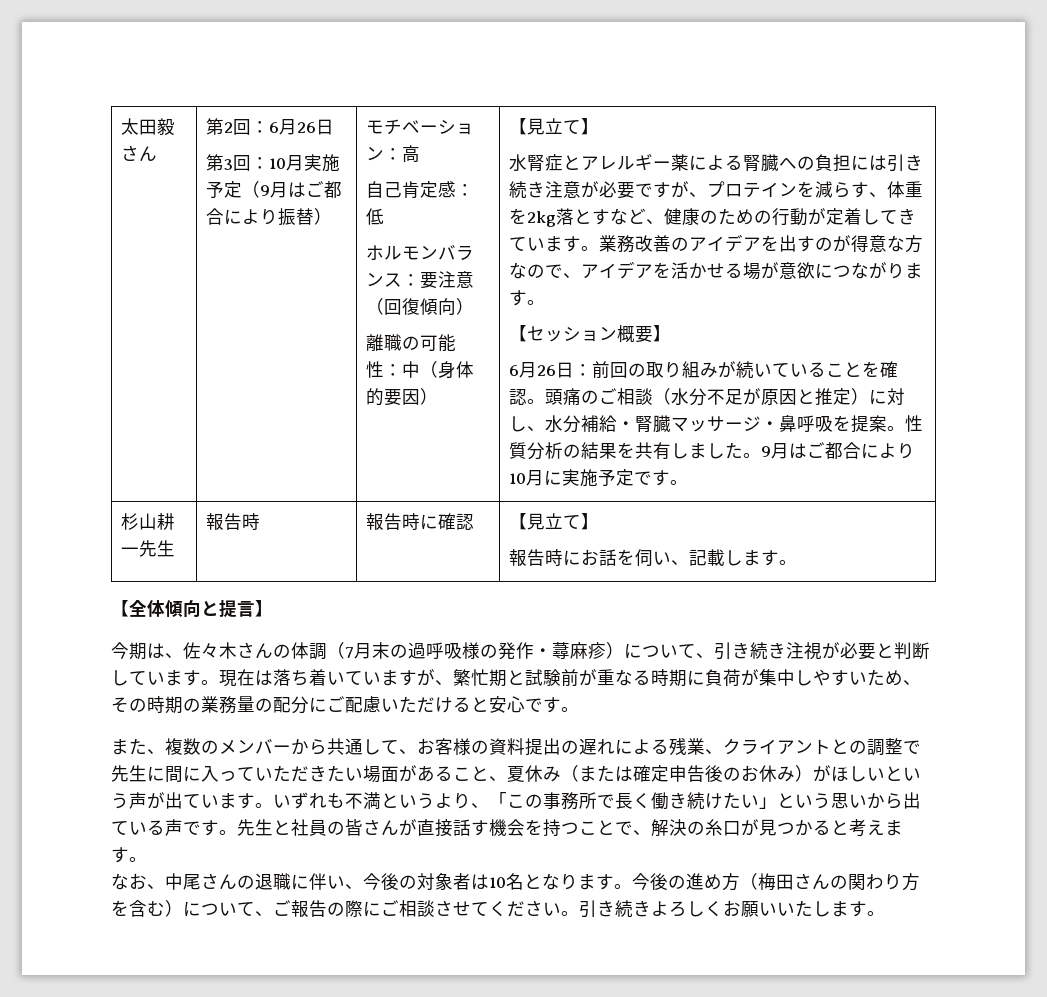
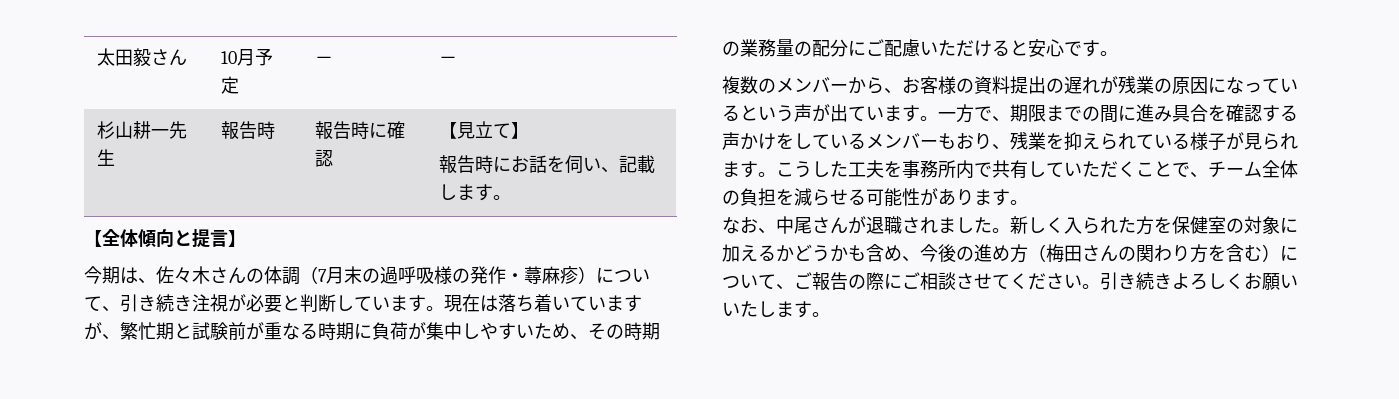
[205,118,334,135] [205,154,340,172] [205,181,342,198] [205,208,332,226] [365,119,474,135] [365,145,420,163] [365,181,474,198] [365,208,384,225] [365,245,474,261] [365,271,474,289] [365,298,474,315] [365,334,456,352] [365,361,474,379] [365,388,438,406] [508,118,599,135] [508,154,923,172] [508,181,923,199] [508,208,916,227] [508,234,923,253] [508,261,923,280] [508,290,545,306] [508,325,671,343] [508,361,898,379] [508,388,905,406] [508,415,923,433] [508,442,915,460] [508,469,688,487] 第2回：6月26日 // 第3回：10月実施予定（9月はご都合により振替） | モチベーション：高 // 自己肯定感：低 // ホルモンバランス：要注意（回復傾向） // 離職の可能性：中（身体的要因） | 【見立て】 // 水腎症とアレルギー薬による腎臓への負担には引き続き注意が必要ですが、プロテインを減らす、体重を2kg落とすなど、健康のための行動が定着してきています。業務改善のアイデアを出すのが得意な方なので、アイデアを活かせる場が意欲につながります。 // 【セッション概要】 // 6月26日：前回の取り組みが続いていることを確認。頭痛のご相談（水分不足が原因と推定）に対し、水分補給・腎臓マッサージ・鼻呼吸を提案。性質分析の結果を共有しました。9月はご都合により10月に実施予定です。 -> [221,48,274,66] [221,76,240,94] [315,56,334,64] [439,56,458,64] 10月予定 | － | －
[111,738,165,755] また、 -> (1118, 53) none
[327,738,399,755] 共通して -> (884, 85) none
[615,738,921,756] [111,765,885,783] による残業、クライアントとの調整で先生に間に入っていただきたい場面があること、夏休み（または確定申告後のお休み）がほしい -> [1100,76,1298,94] [722,105,740,121] が残業の原因になっている
[273,792,921,810] [111,819,885,837] いずれも不満というより、「この事務所で長く働き続けたい」という思いから出ている声です。先生と社員の皆さんが直接話す機会を持つことで、解決の糸口が見つかると考え -> [938,104,1298,123] [722,132,1298,151] [722,160,1298,179] [722,188,974,207] 一方で、期限までの間に進み具合を確認する声かけをしているメンバーもおり、残業を抑えられている様子が見られます。こうした工夫を事務所内で共有していただくことで、チーム全体の負担を減らせる可能性があり
[237,873,632,890] の退職に伴い、今後の対象者は10名となります。 -> [848,216,1298,235] [722,244,920,262] が退職されました。新しく入られた方を保健室の対象に加えるかどうかも含め、

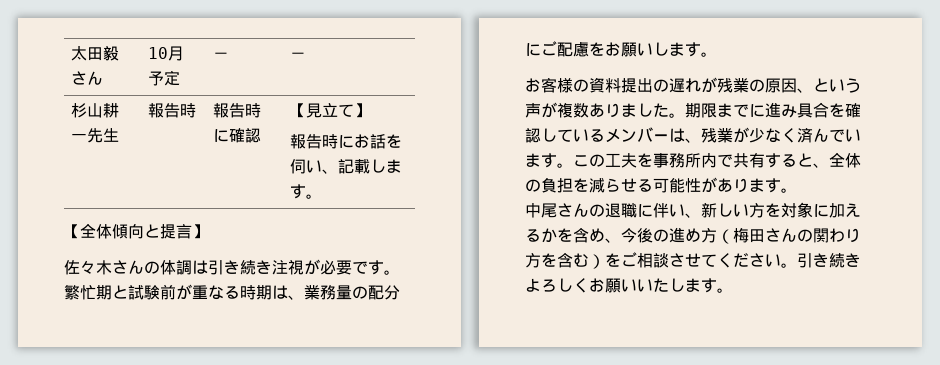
[84,266,156,284] 今期は、 -> (208, 231) none
[300,266,650,284] [84,296,120,312] （7月末の過呼吸様の発作・蕁麻疹）について、 -> [192,260,208,274] は
[282,294,642,312] [84,322,120,340] と判断しています。現在は落ち着いていますが、 -> [352,260,400,275] です。
[354,322,660,340] [722,41,740,56] に負荷が集中しやすいため、その時期の -> [272,285,304,300] は、
[920,39,1118,57] [722,76,902,94] いただけると安心です。 // 複数のメンバーから、 -> [589,42,717,57] をお願いします。 //
[1208,77,1298,94] [722,104,1010,123] になっているという声が出ています。一方で、 -> [797,78,861,93] [525,102,685,118] 、という声が複数ありました。
[1082,105,1118,123] の間 -> (749, 110) none
[1262,105,1298,122] [722,132,794,150] する声かけを -> (541, 135) none
[938,132,1298,151] もおり、残業を抑えられている様子が見られ -> [669,127,861,143] は、残業が少なく済んでい
[794,161,848,178] うした -> [589,154,605,167] の
[1028,161,1262,178] していただくことで、チーム -> [765,153,829,168] すると、
[722,217,776,234] なお、 -> (797, 190) none
[848,216,1244,235] が退職されました。新しく入られた方を保健室の -> [589,202,781,218] の退職に伴い、新しい方を
[794,244,866,262] どうかも -> [557,228,573,242] を
[1280,245,1298,261] [722,272,902,291] について、ご報告の際に -> [605,253,621,267] を

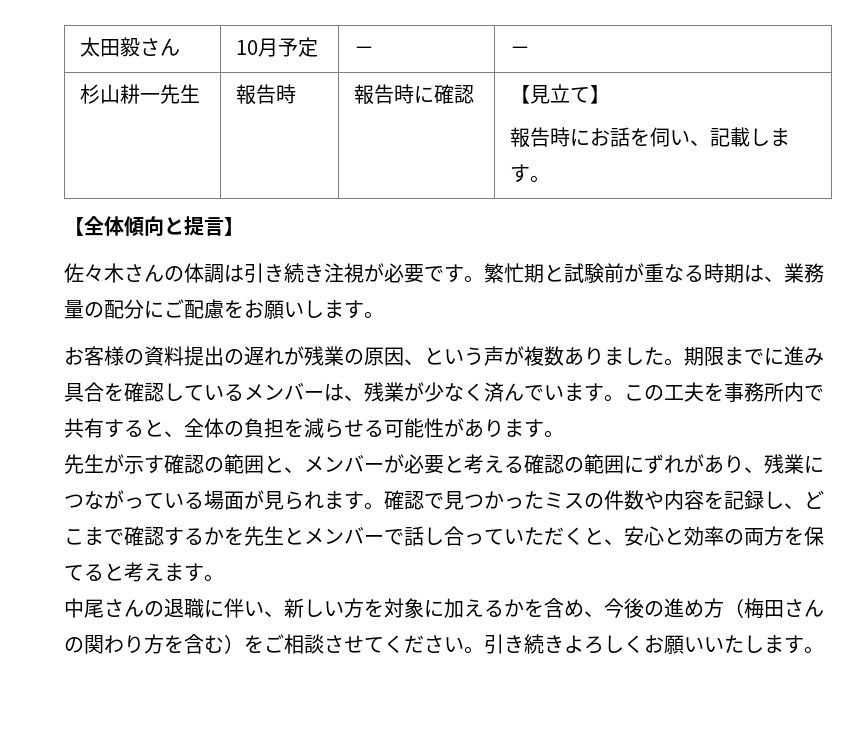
(797, 190) none -> [64,454,824,474] [64,490,824,510] [64,526,824,546] [64,562,224,582] // 先生が示す確認の範囲と、メンバーが必要と考える確認の範囲にずれがあり、残業につながっている場面が見られます。確認で見つかったミスの件数や内容を記録し、どこまで確認するかを先生とメンバーで話し合っていただくと、安心と効率の両方を保てると考えます。

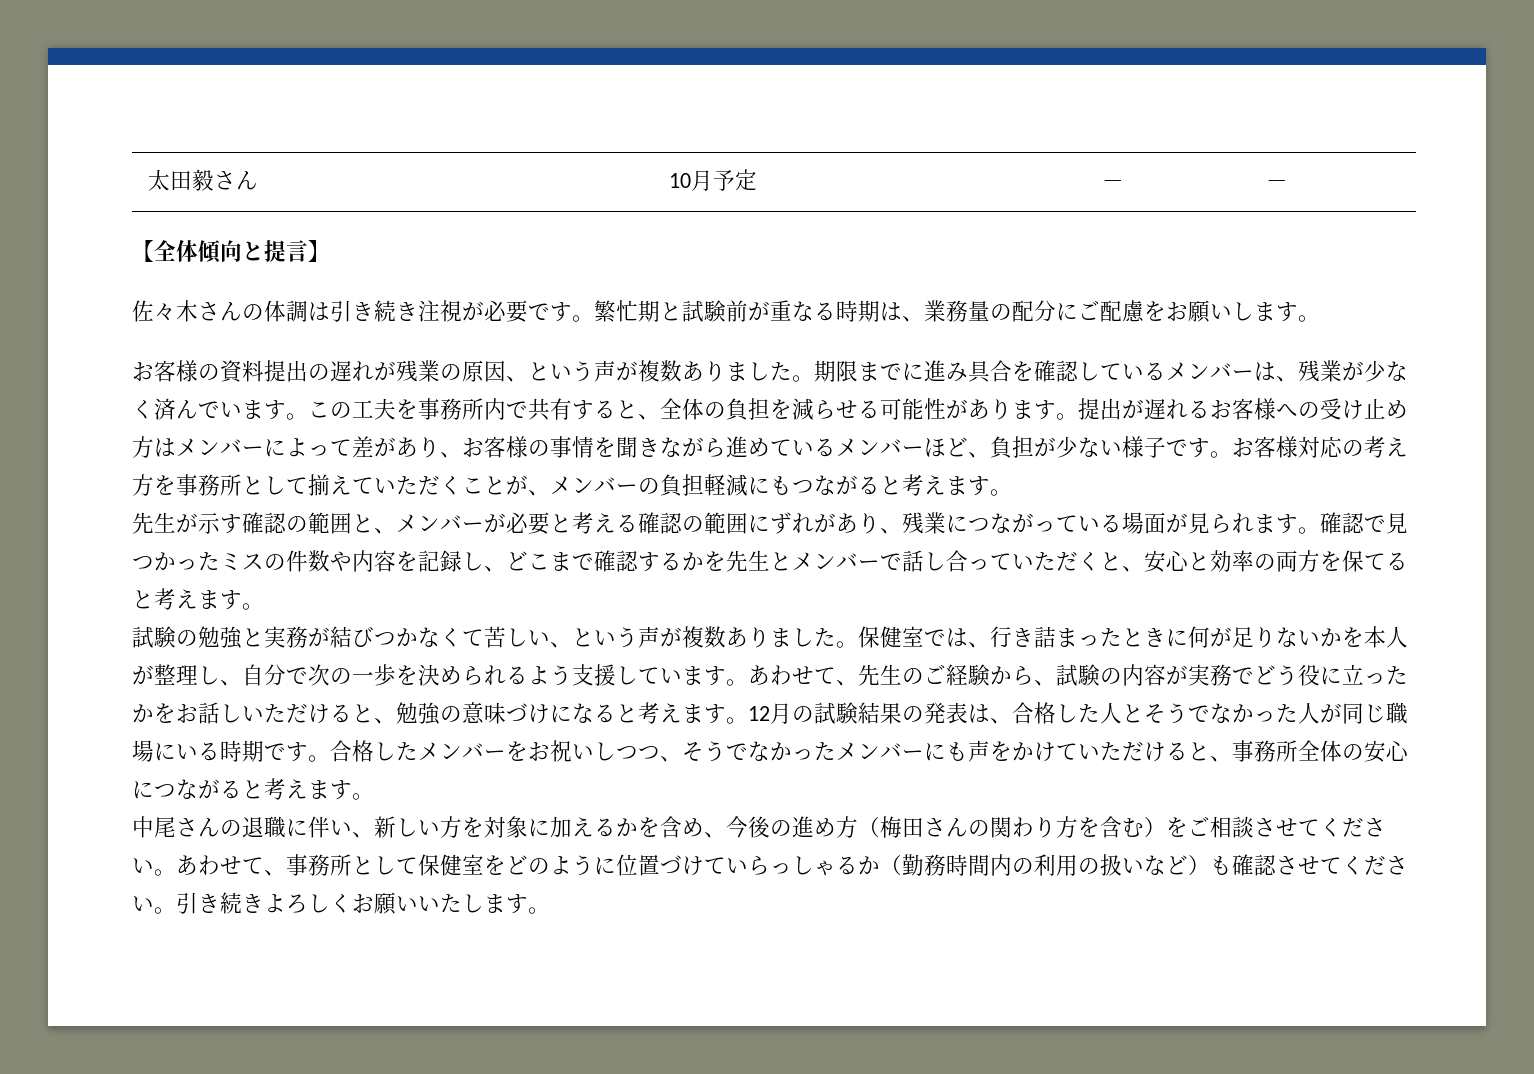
[79,84,200,104] [235,84,296,105] [353,84,474,105] [509,84,610,104] [509,127,790,148] [509,164,550,183] // 杉山耕一先生 | 報告時 | 報告時に確認 | 【見立て】 // 報告時にお話を伺い、記載します。 -> (1288, 184) none
(564, 434) none -> [1078,398,1408,420] [132,436,1408,459] [132,474,1012,497] 提出が遅れるお客様への受け止め方はメンバーによって差があり、お客様の事情を聞きながら進めているメンバーほど、負担が少ない様子です。お客様対応の考え方を事務所として揃えていただくことが、メンバーの負担軽減にもつながると考えます。
(224, 578) none -> [132,626,1408,649] [132,664,1408,686] [132,702,1408,725] [132,740,1409,763] [132,778,374,800] // 試験の勉強と実務が結びつかなくて苦しい、という声が複数ありました。保健室では、行き詰まったときに何が足りないかを本人が整理し、自分で次の一歩を決められるよう支援しています。あわせて、先生のご経験から、試験の内容が実務でどう役に立ったかをお話しいただけると、勉強の意味づけになると考えます。12月の試験結果の発表は、合格した人とそうでなかった人が同じ職場にいる時期です。合格したメンバーをお祝いしつつ、そうでなかったメンバーにも声をかけていただけると、事務所全体の安心につながると考えます。
(484, 650) none -> [176,854,1408,876] [132,896,176,914] あわせて、事務所として保健室をどのように位置づけていらっしゃるか（勤務時間内の利用の扱いなど）も確認させてください。

